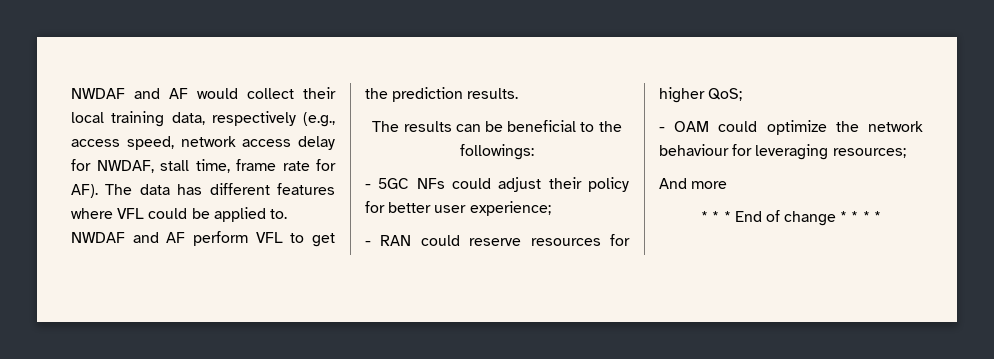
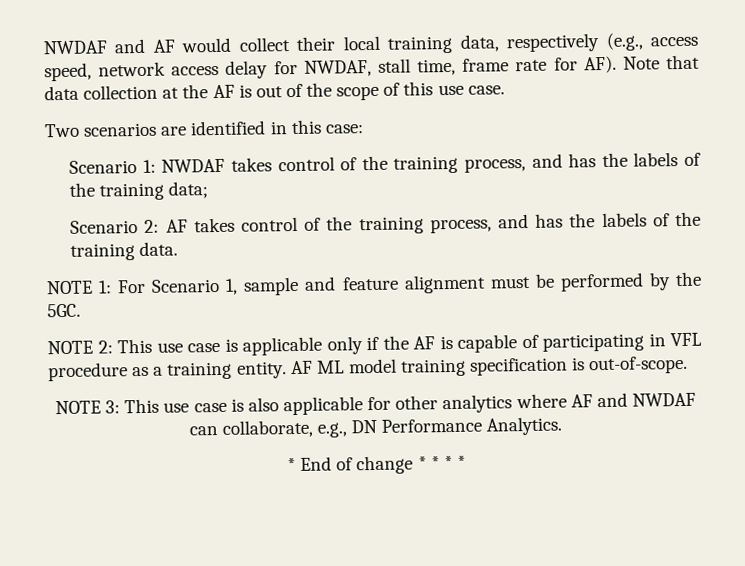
[105,183,335,195] [71,207,287,222] [71,231,335,247] [365,87,519,102] [372,120,622,132] [460,144,534,160] [365,177,629,192] [365,201,551,216] [365,234,630,246] [659,87,743,103] [659,120,923,135] [659,144,906,160] [659,178,728,189] [701,211,720,222] The data has different features where VFL could be applied to. NWDAF and AF perform VFL to get the prediction results. // The results can be beneficial to the followings: // - 5GC NFs could adjust their policy for better user experience; // - RAN could reserve resources for higher QoS; // - OAM could optimize the network behaviour for leveraging resources; // And more // * * -> [622,54,700,70] [44,81,505,101] [44,119,364,138] [69,152,701,174] [69,181,209,201] [70,211,701,235] [70,241,179,261] [46,271,702,296] [47,303,81,318] [47,332,702,356] [48,355,689,382] [55,392,696,416] [188,416,563,438] Note that data collection at the AF is out of the scope of this use case. // Two scenarios are identified in this case: // Scenario 1: NWDAF takes control of the training process, and has the labels of the training data; // Scenario 2: AF takes control of the training process, and has the labels of the training data. // NOTE 1: For Scenario 1, sample and feature alignment must be performed by the 5GC. // NOTE 2: This use case is applicable only if the AF is capable of participating in VFL procedure as a training entity. AF ML model training specification is out-of-scope. // NOTE 3: This use case is also applicable for other analytics where AF and NWDAF can collaborate, e.g., DN Performance Analytics. //

